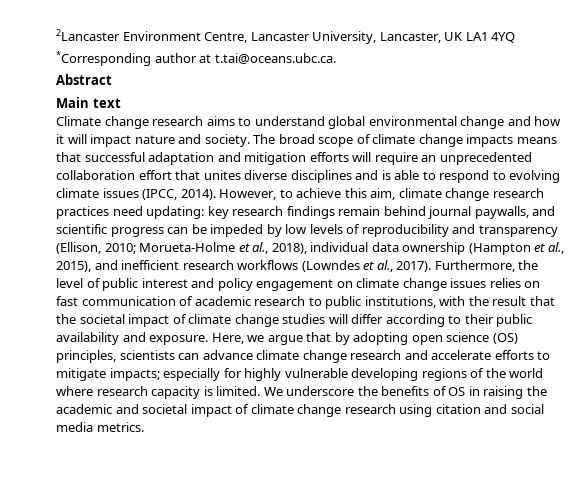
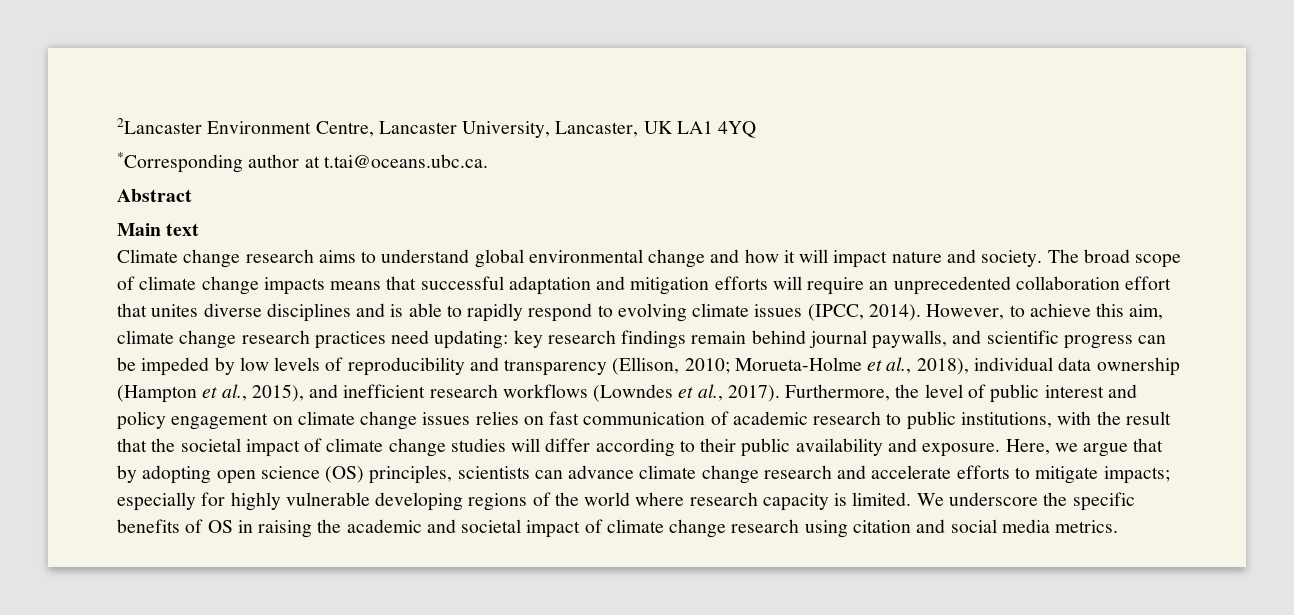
(436, 175) none -> [467,303,524,322] rapidly
(378, 391) none -> [1072,492,1135,511] specific

